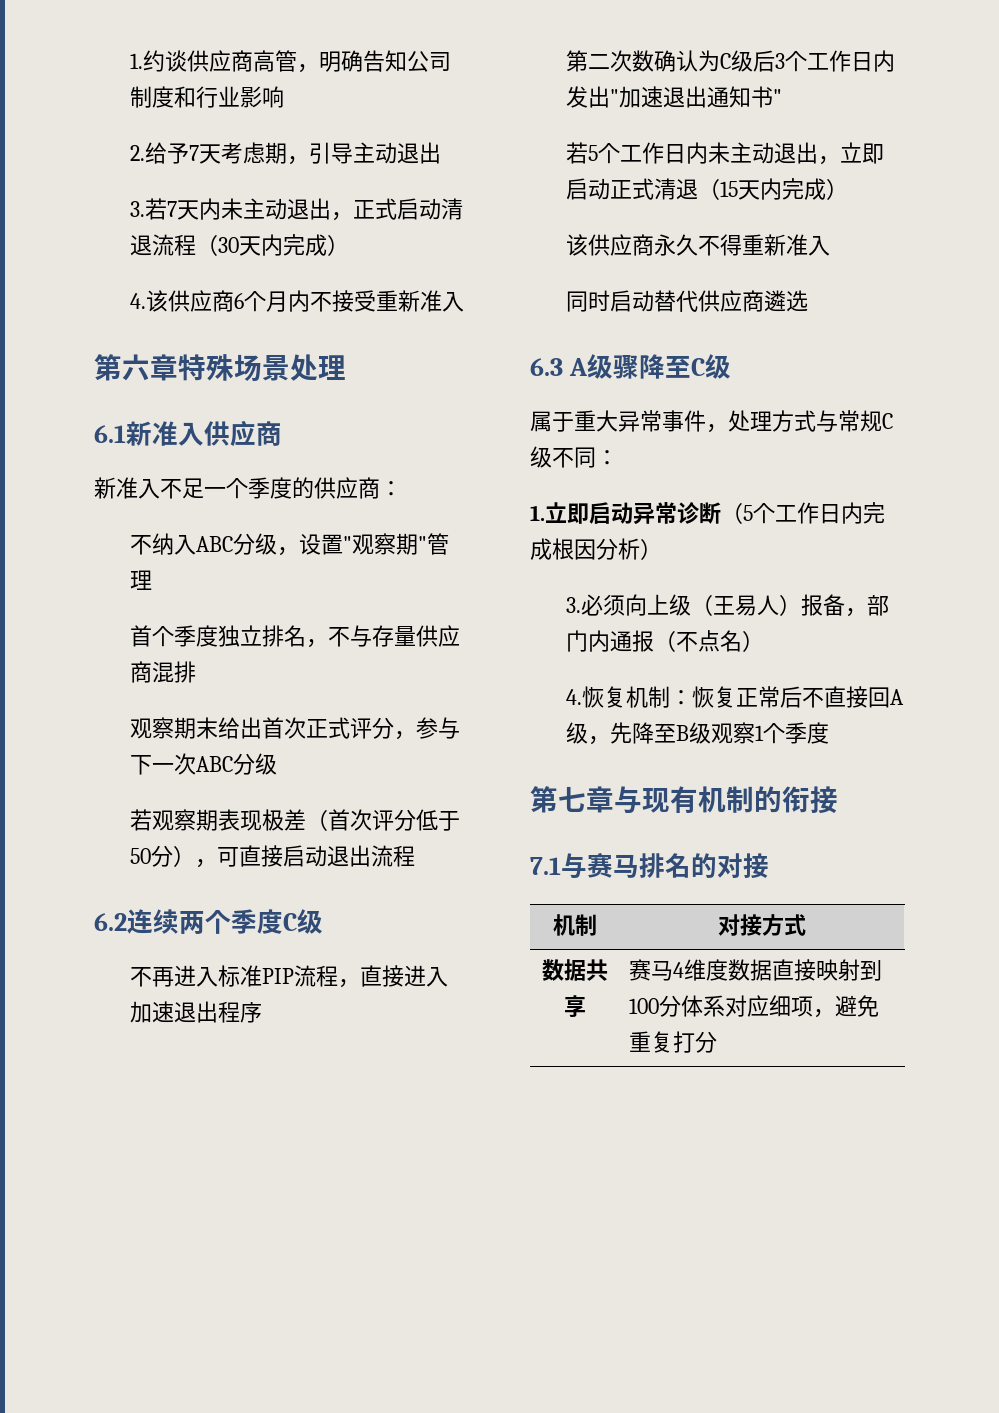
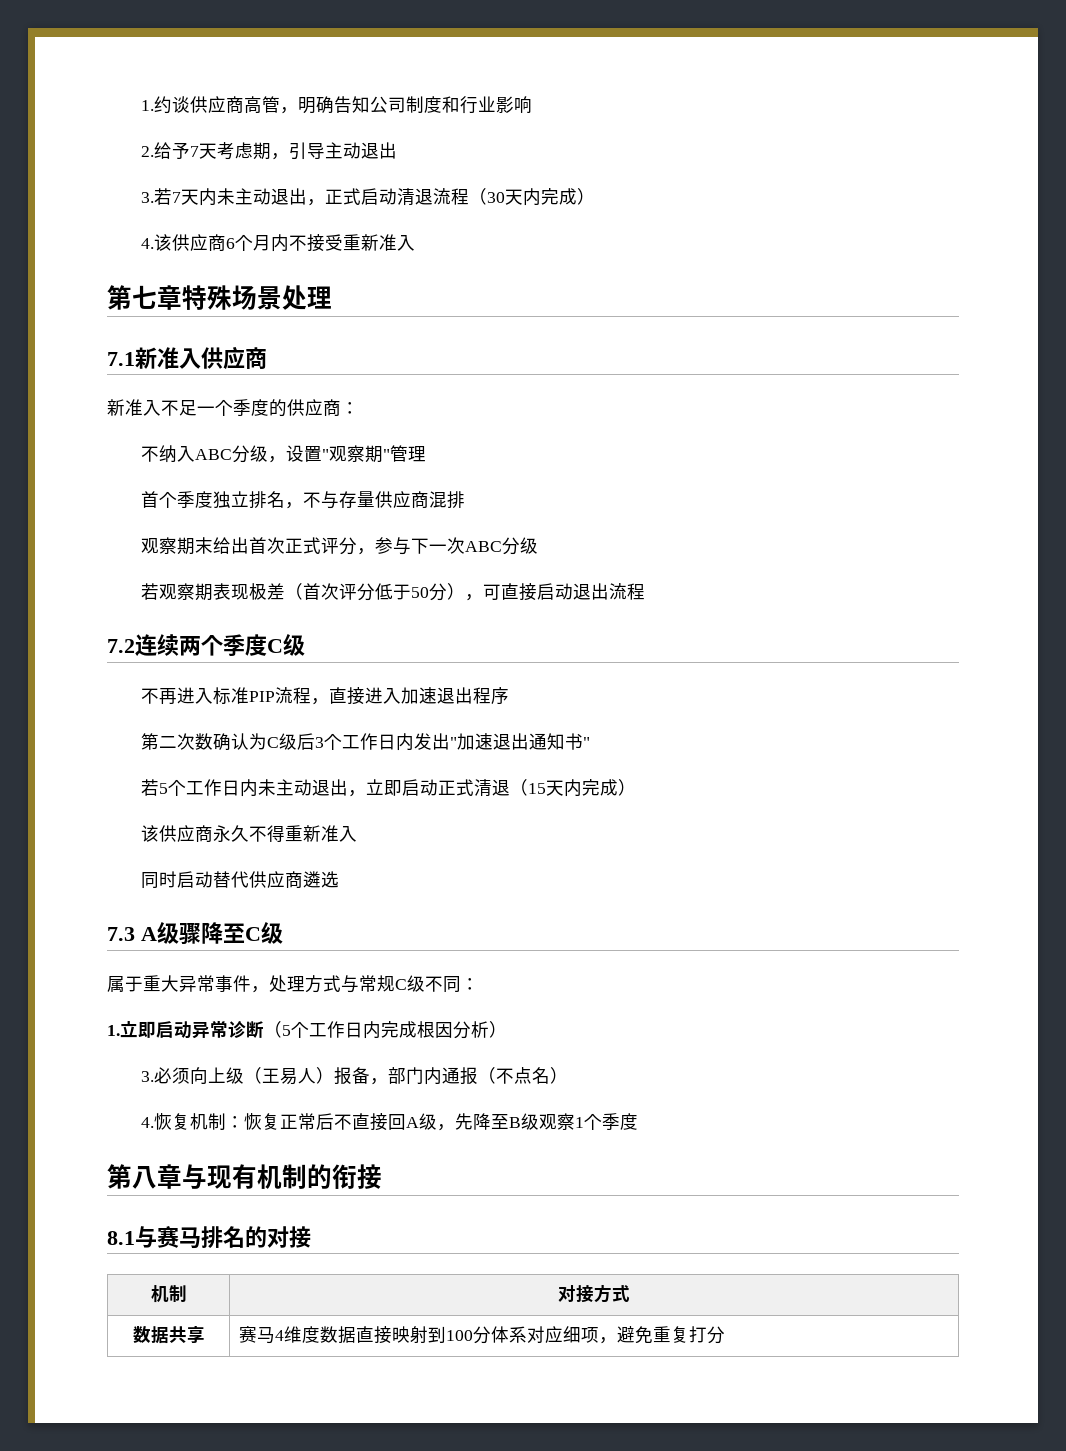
[122,354,150,381] 六 -> [132,285,157,309] 七
[94,425,126,443] 6.1 -> [107,352,135,366] 7.1
[94,913,127,931] 6.2 -> [107,639,135,653] 7.2
[530,358,563,376] 6.3 -> [107,927,135,941] 7.3
[558,786,586,812] 七 -> [132,1166,157,1189] 八
[530,857,561,875] 7.1 -> [107,1231,135,1245] 8.1

